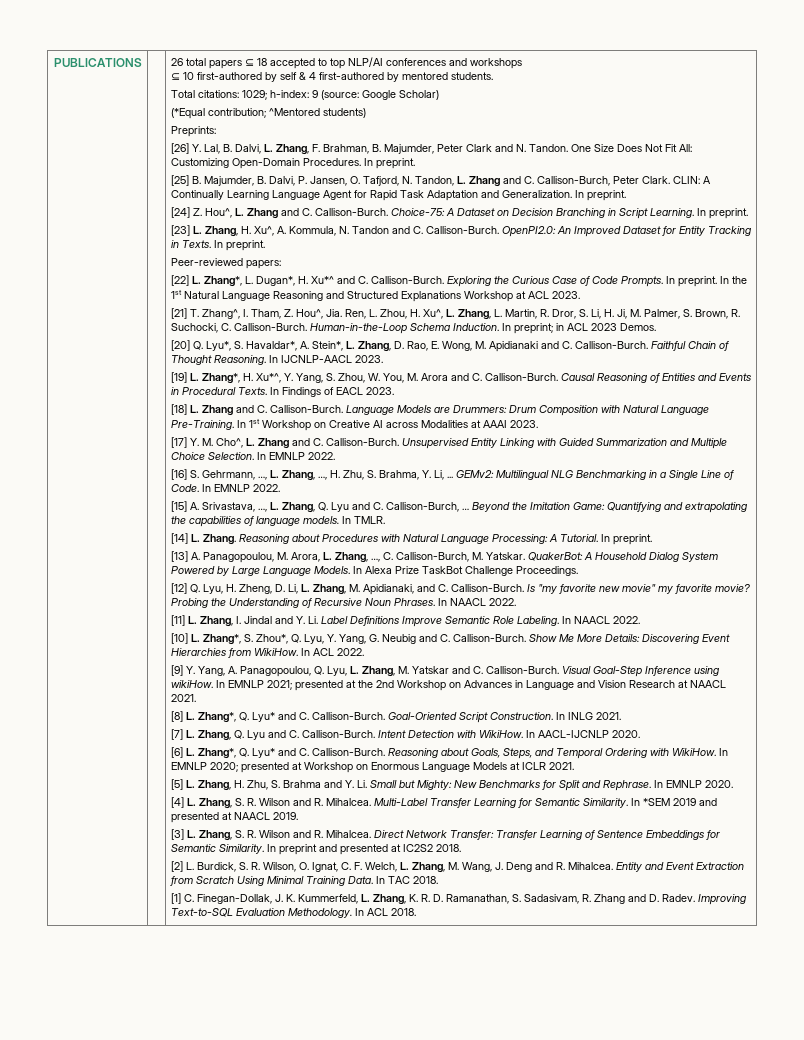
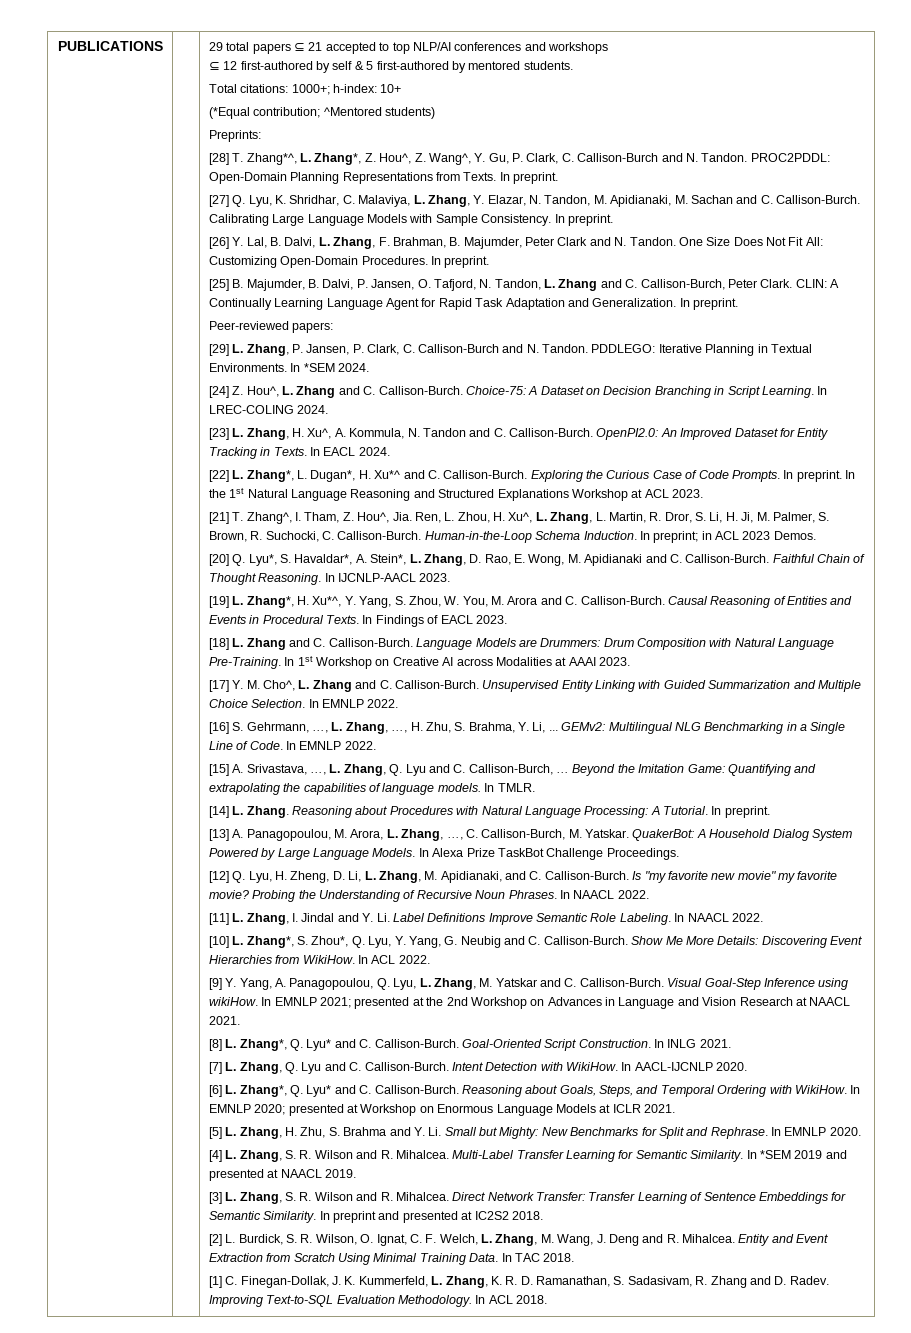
[170,58,183,66] 26 -> [208,42,223,51] 29
[256,58,267,66] 18 -> [308,42,323,51] 21
[182,72,194,80] 10 -> [223,61,238,70] 12
[308,72,316,80] 4 -> [366,61,374,70] 5
[241,90,439,100] 1029; h-index: 9 (source: Google Scholar) -> [291,84,402,95] 1000+; h-index: 10+
(216, 131) none -> [208,153,830,165] [208,172,559,184] [208,195,861,207] [208,214,613,226] // [28] T. Zhang*^, L. Zhang*, Z. Hou^, Z. Wang^, Y. Gu, P. Clark, C. Callison-Burch and N. Tandon. PROC2PDDL: Open-Domain Planning Representations from Texts. In preprint. // [27] Q. Lyu, K. Shridhar, C. Malaviya, L. Zhang, Y. Elazar, N. Tandon, M. Apidianaki, M. Sachan and C. Callison-Burch. Calibrating Large Language Models with Sample Consistency. In preprint.
(626, 195) none -> [208,321,334,333] [208,344,812,356] [208,363,370,372] // Peer-reviewed papers: // [29] L. Zhang, P. Jansen, P. Clark, C. Callison-Burch and N. Tandon. PDDLEGO: Iterative Planning in Textual Environments. In *SEM 2024.
[708,208,748,219] preprint. -> [208,405,329,414] LREC-COLING 2024.
[225,240,265,251] [170,258,281,269] preprint. // Peer-reviewed papers: -> [323,447,390,456] EACL 2024.

